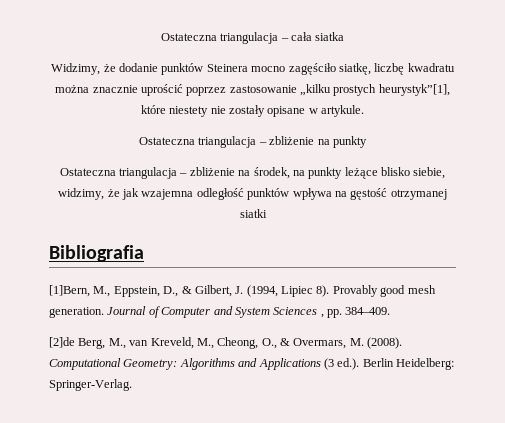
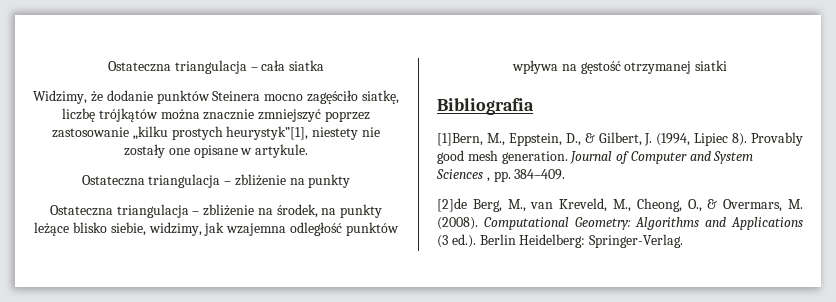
[407,63,455,72] kwadratu -> [98,108,158,122] trójkątów
[140,84,183,96] uprościć -> [258,109,322,122] zmniejszyć
[140,105,166,114] które -> (309, 133) none
(265, 111) none -> [168,148,190,155] one
[107,189,120,197] że -> (202, 229) none

